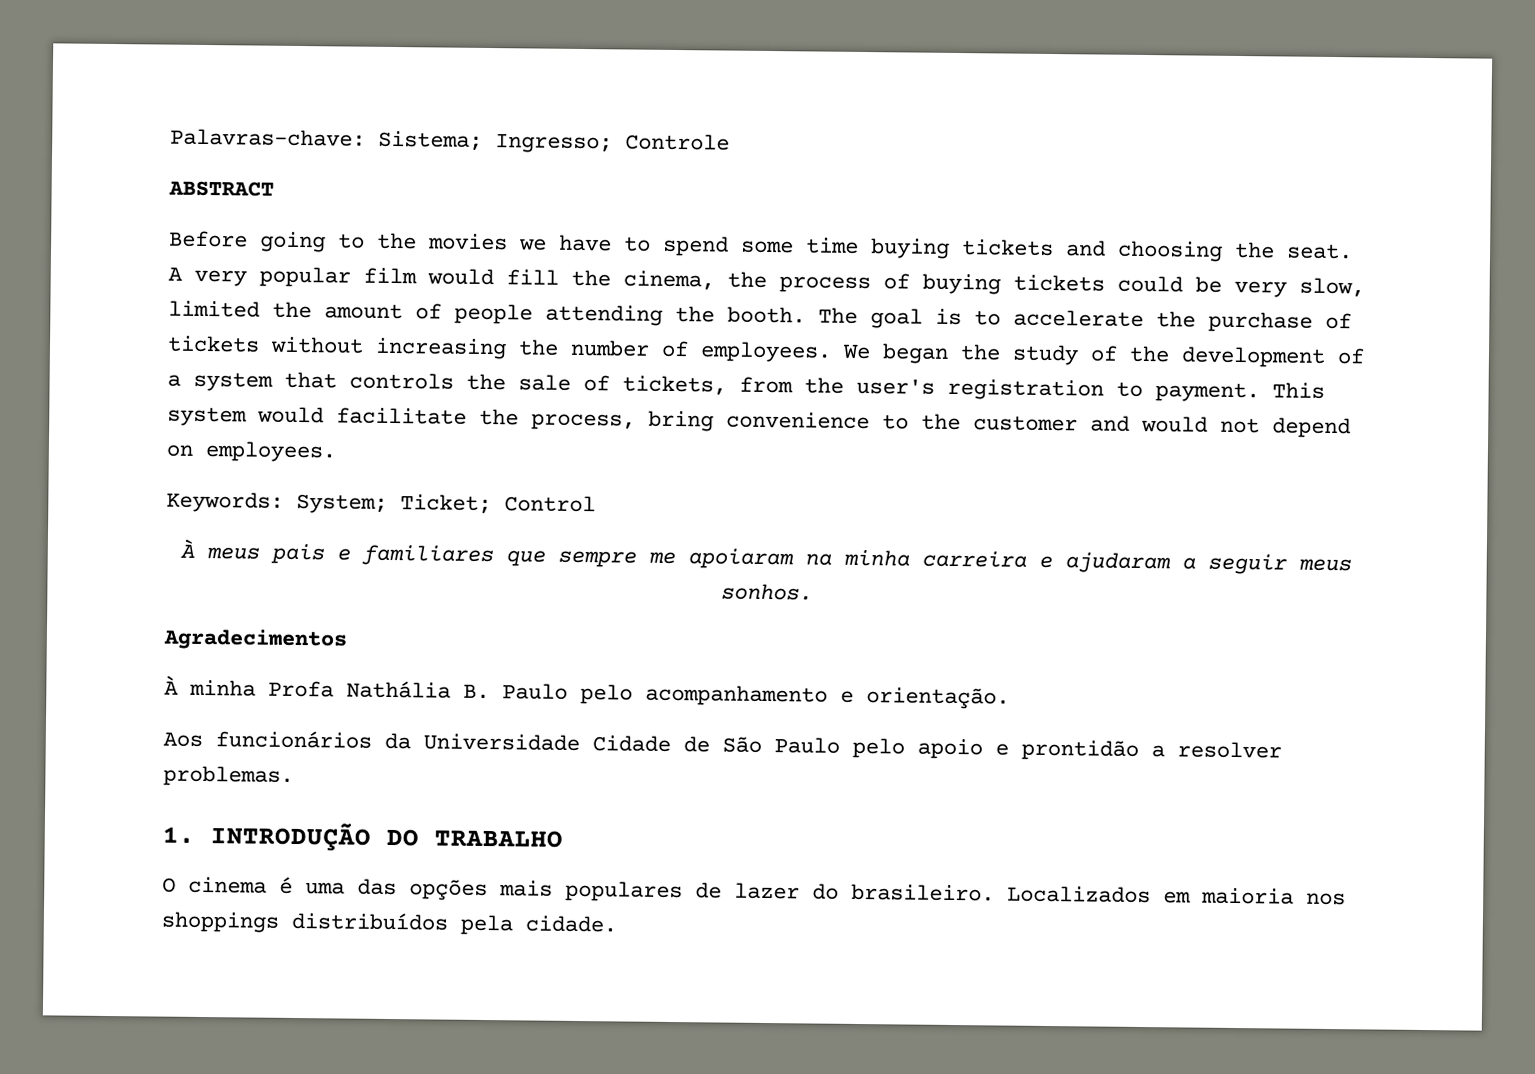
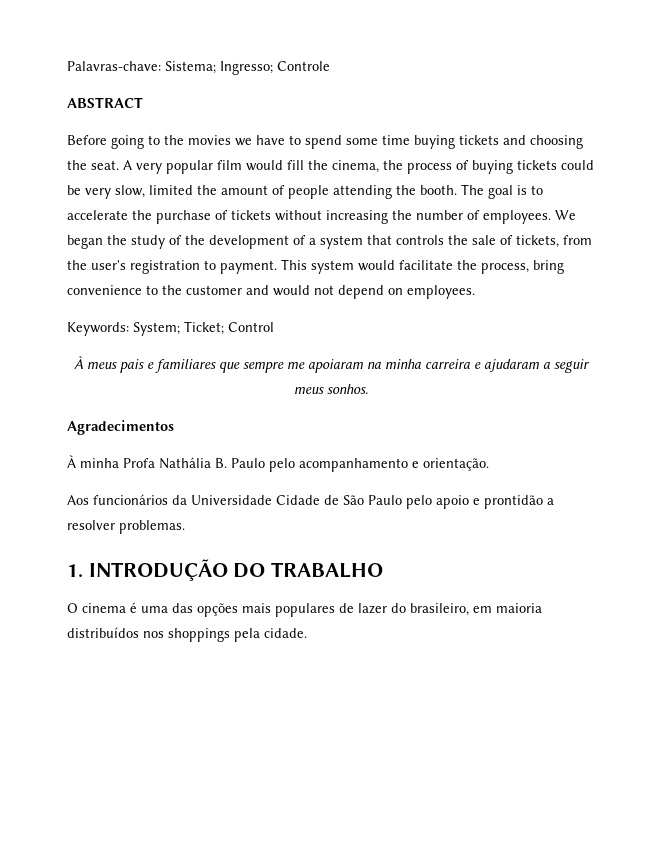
[851,883,1151,904] brasileiro. Localizados -> [410,603,469,616] brasileiro,
(1294, 896) none -> [67,627,139,638] distribuídos
[291,911,448,931] distribuídos -> (230, 635) none

